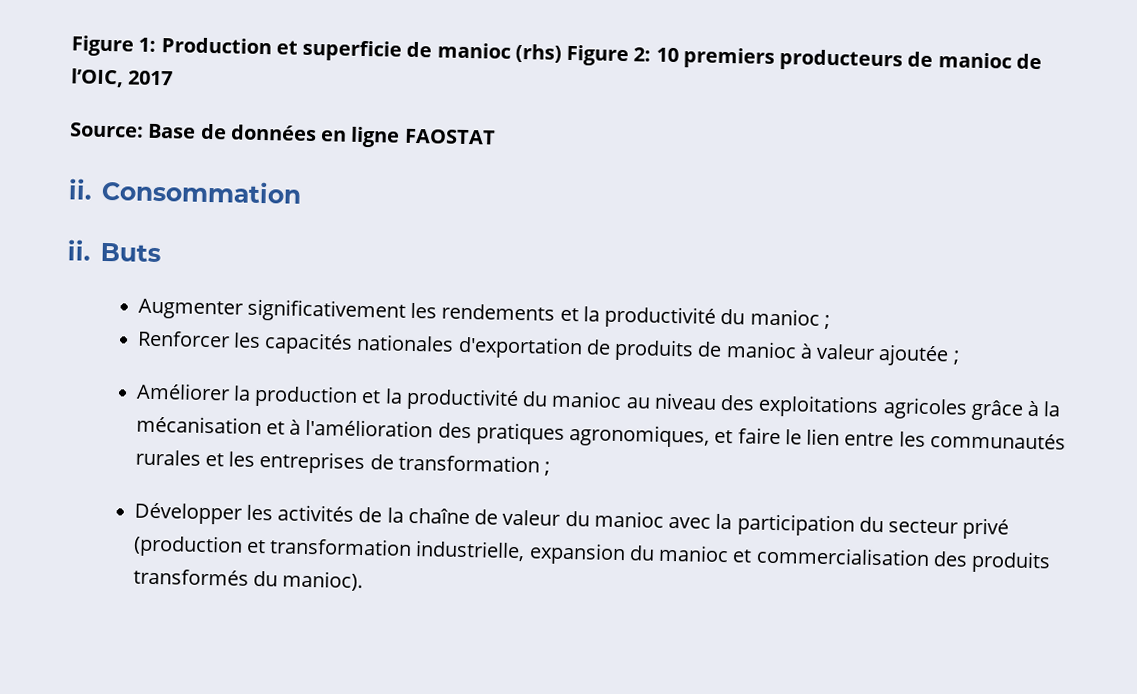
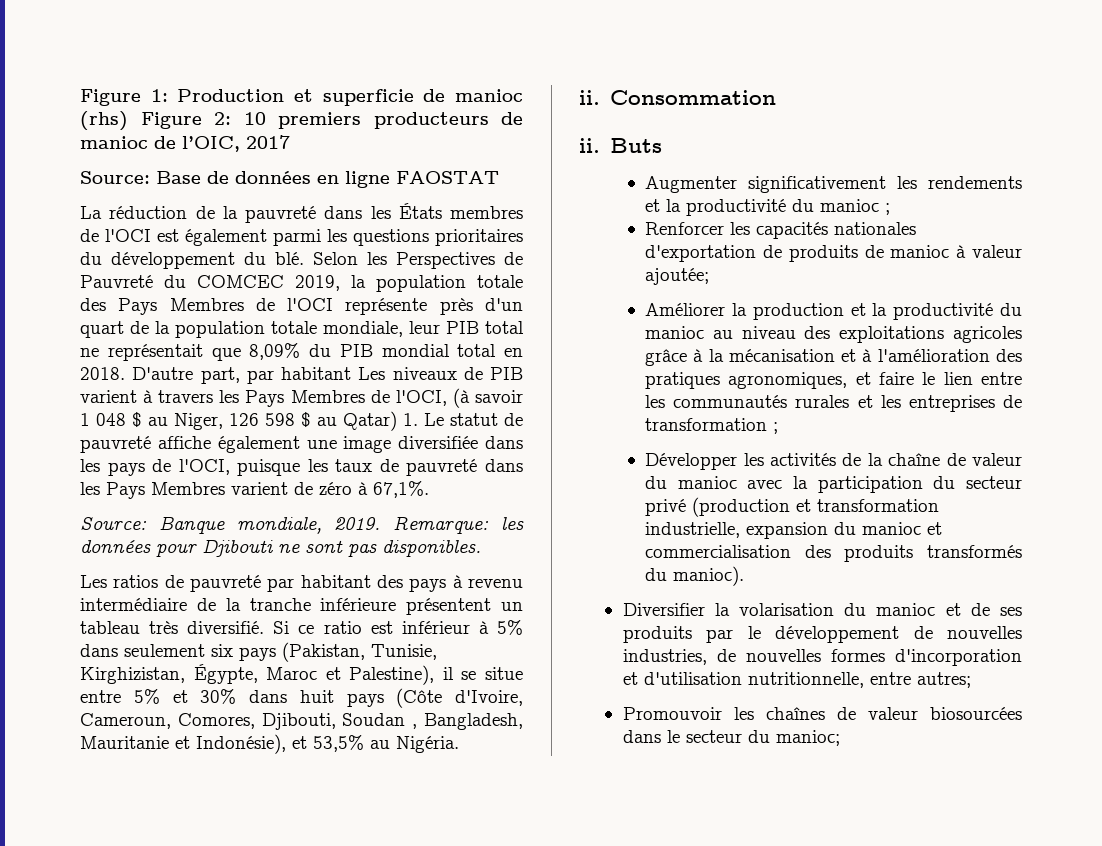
(496, 136) none -> [80,203,523,223] [80,229,523,246] [80,252,523,269] [80,275,523,292] [80,298,523,315] [80,321,524,338] [80,343,523,361] [80,367,523,384] [80,388,523,408] [80,411,523,431] [80,436,523,453] [80,459,523,476] [80,481,429,499] [80,516,524,534] [80,539,481,557] [80,575,523,592] [80,598,523,615] [80,620,523,635] [80,642,437,662] [80,664,523,685] [80,688,523,708] [80,713,523,730] [80,734,459,754] // La réduction de la pauvreté dans les États membres de l'OCI est également parmi les questions prioritaires du développement du blé. Selon les Perspectives de Pauvreté du COMCEC 2019, la population totale des Pays Membres de l'OCI représente près d'un quart de la population totale mondiale, leur PIB total ne représentait que 8,09% du PIB mondial total en 2018. D'autre part, par habitant Les niveaux de PIB varient à travers les Pays Membres de l'OCI, (à savoir 1 048 $ au Niger, 126 598 $ au Qatar) 1. Le statut de pauvreté affiche également une image diversifiée dans les pays de l'OCI, puisque les taux de pauvreté dans les Pays Membres varient de zéro à 67,1%. // Source: Banque mondiale, 2019. Remarque: les données pour Djibouti ne sont pas disponibles. // Les ratios de pauvreté par habitant des pays à revenu intermédiaire de la tranche inférieure présentent un tableau très diversifié. Si ce ratio est inférieur à 5% dans seulement six pays (Pakistan, Tunisie, Kirghizistan, Égypte, Maroc et Palestine), il se situe entre 5% et 30% dans huit pays (Côte d'Ivoire, Cameroun, Comores, Djibouti, Soudan , Bangladesh, Mauritanie et Indonésie), et 53,5% au Nigéria.
[878,344,960,367] ajoutée ; -> [645,268,710,285] ajoutée;
(364, 581) none -> [622,603,1022,616] [622,626,1022,643] [622,649,1022,666] [622,672,971,688] [622,707,1022,720] [622,730,840,746] // Diversifier la volarisation du manioc et de ses produits par le développement de nouvelles industries, de nouvelles formes d'incorporation et d'utilisation nutritionnelle, entre autres; // Promouvoir les chaînes de valeur biosourcées dans le secteur du manioc;

